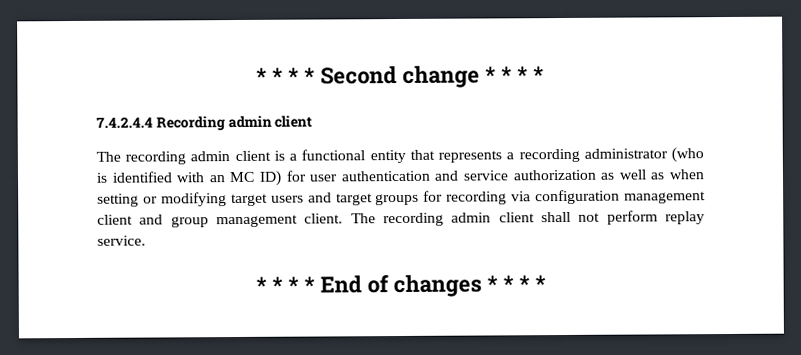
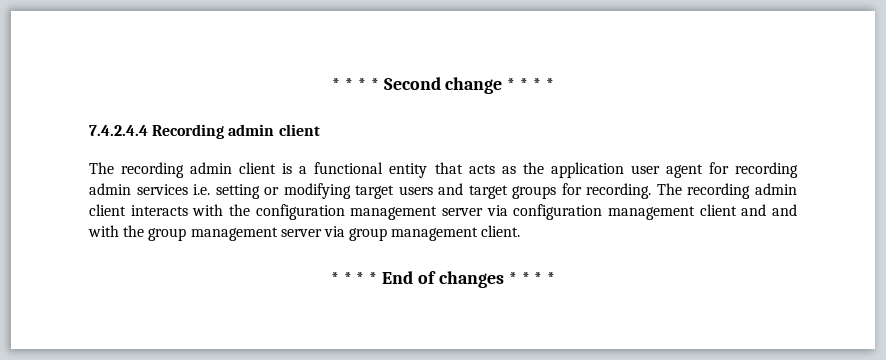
[438,147,704,163] [96,169,706,186] represents a recording administrator (who is identified with an MC ID) for user authentication and service authorization as well as when -> [468,162,798,178] [89,183,211,195] acts as the application user agent for recording admin services i.e.
[446,191,508,205] recording -> [586,183,797,199] [89,204,483,220] recording. The recording admin client interacts with the configuration management server
[170,210,705,228] [97,235,146,246] group management client. The recording admin client shall not perform replay service. -> [771,204,797,216] [88,225,521,241] and with the group management server via group management client.

